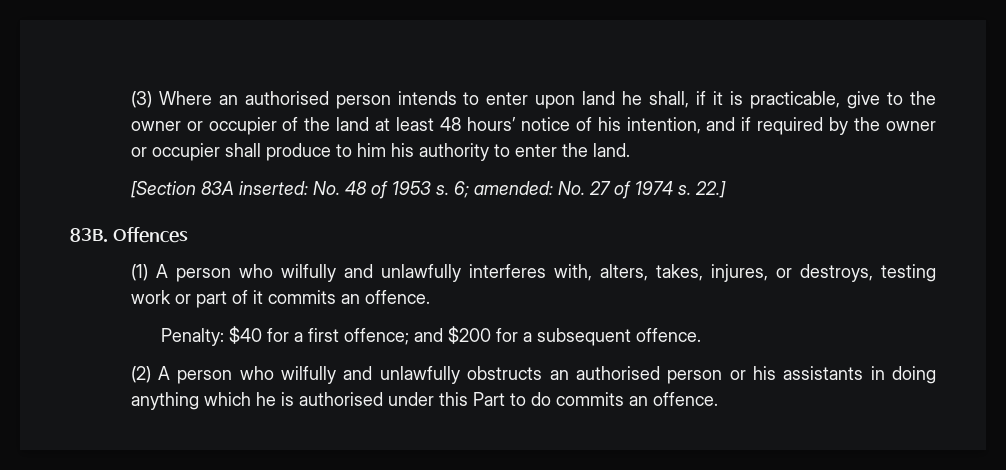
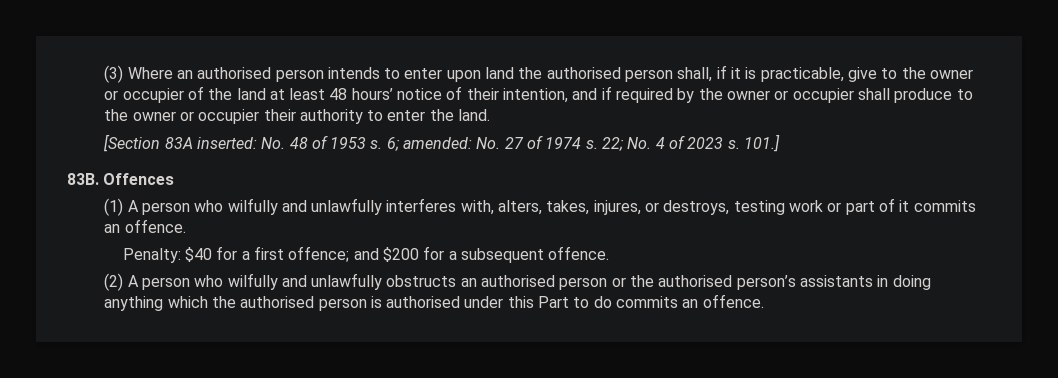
[622,91,643,105] he -> [518,67,674,82] the authorised person
[597,117,621,131] his -> [466,88,499,100] their
[356,143,414,157] him his -> [104,109,296,124] the owner or occupier their
[694,181,726,198] 22.] -> [602,134,780,152] 22; No. 4 of 2023 s. 101.]
[752,366,776,380] his -> [630,275,796,290] the authorised person’s
[255,392,276,406] he -> [211,296,367,311] the authorised person

